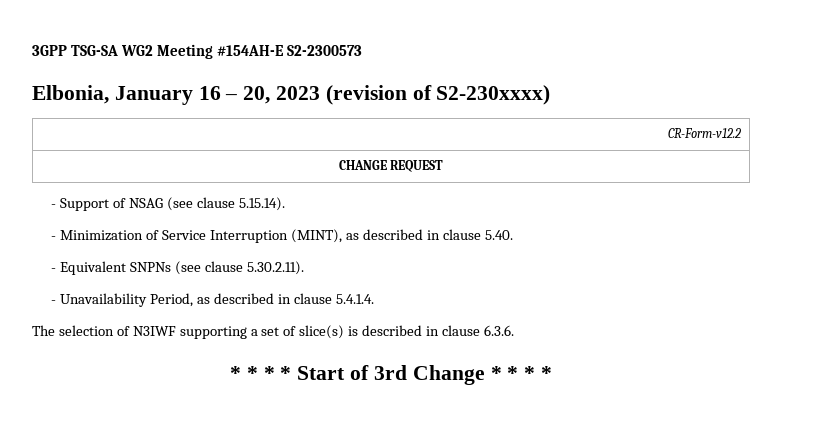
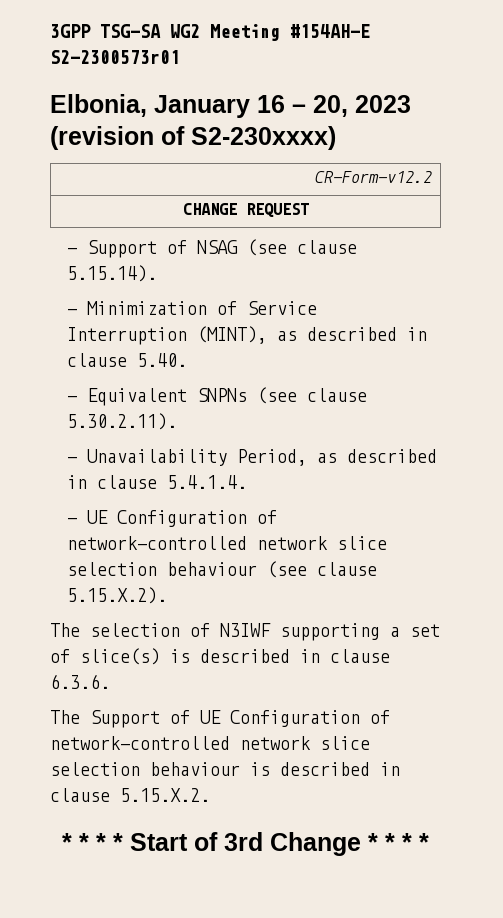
[286,45,362,56] S2-2300573 -> [50,50,180,64] S2-2300573r01
(374, 299) none -> [67,510,278,527] [67,536,388,550] [67,561,378,578] [67,587,168,604] // - UE Configuration of network-controlled network slice selection behaviour (see clause 5.15.X.2).
(514, 330) none -> [50,710,390,728] [50,736,370,750] [50,762,400,776] [50,788,210,802] // The Support of UE Configuration of network-controlled network slice selection behaviour is described in clause 5.15.X.2.

